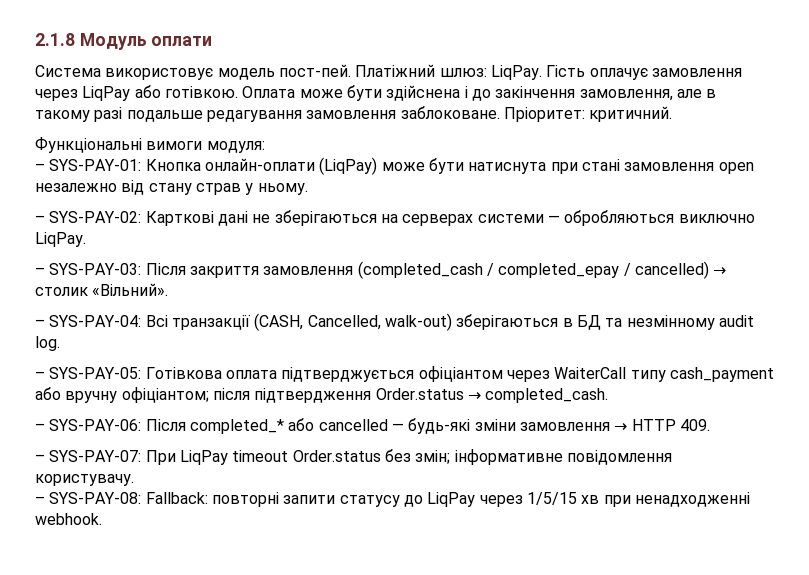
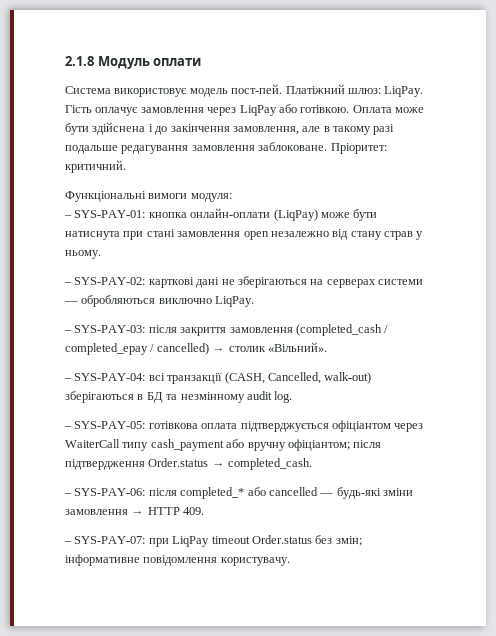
[145,159,201,171] Кнопка -> [148,212,187,218] кнопка
[145,211,214,226] Карткові -> [148,277,194,288] карткові
[145,263,186,275] Після -> [148,325,177,333] після
[145,315,168,327] Всі -> [148,373,165,381] всі
[145,367,222,379] Готівкова -> [148,421,198,429] готівкова
[145,419,186,431] Після -> [148,488,177,496] після
[145,450,176,465] При -> [148,538,169,547] при
[35,492,750,507] [35,513,102,525] // – SYS-PAY-08: Fallback: повторні запити статусу до LiqPay через 1/5/15 хв при ненадходженні webhook. -> (290, 561) none

